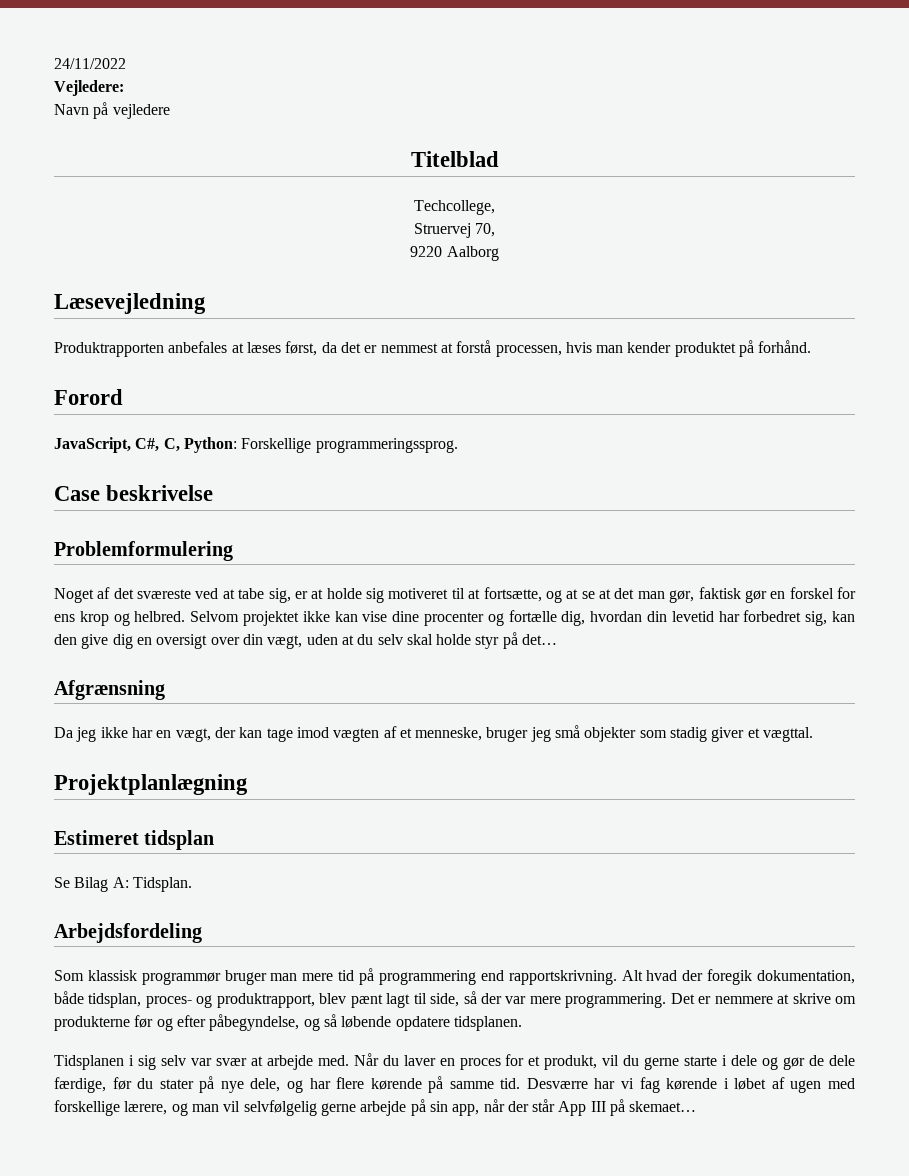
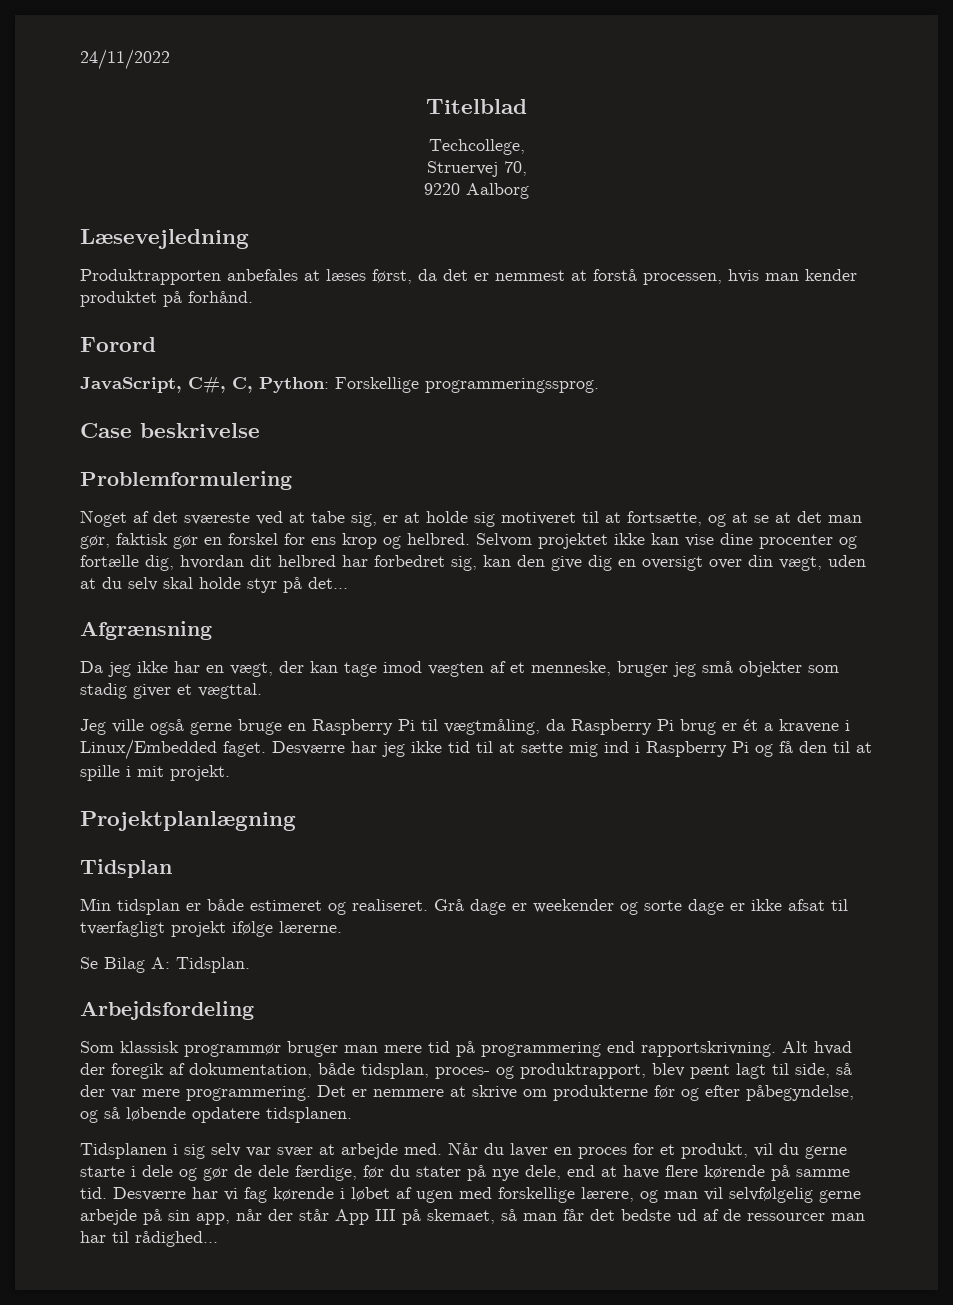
[54,80,124,96] [54,102,170,119] // Vejledere: // Navn på vejledere -> (170, 59) none
[647,611,714,622] din levetid -> [250,555,336,567] dit helbred
(814, 734) none -> [80,719,850,735] [80,739,872,760] [80,765,230,781] // Jeg ville også gerne bruge en Raspberry Pi til vægtmåling, da Raspberry Pi brug er ét a kravene i Linux/Embedded faget. Desværre har jeg ikke tid til at sætte mig ind i Raspberry Pi og få den til at spille i mit projekt.
[54,830,139,845] Estimeret -> [80,859,172,878] [80,898,111,911] Tidsplan // Min
(215, 840) none -> [186,899,848,915] [80,921,342,937] er både estimeret og realiseret. Grå dage er weekender og sorte dage er ikke afsat til tværfagligt projekt ifølge lærerne.
(753, 977) none -> [169,1063,185,1075] af
[286,1078,331,1093] og har -> [567,1165,659,1179] end at have
[629,1101,697,1112] skemaet… -> [427,1209,865,1224] [80,1231,218,1247] skemaet, så man får det bedste ud af de ressourcer man har til rådighed…

